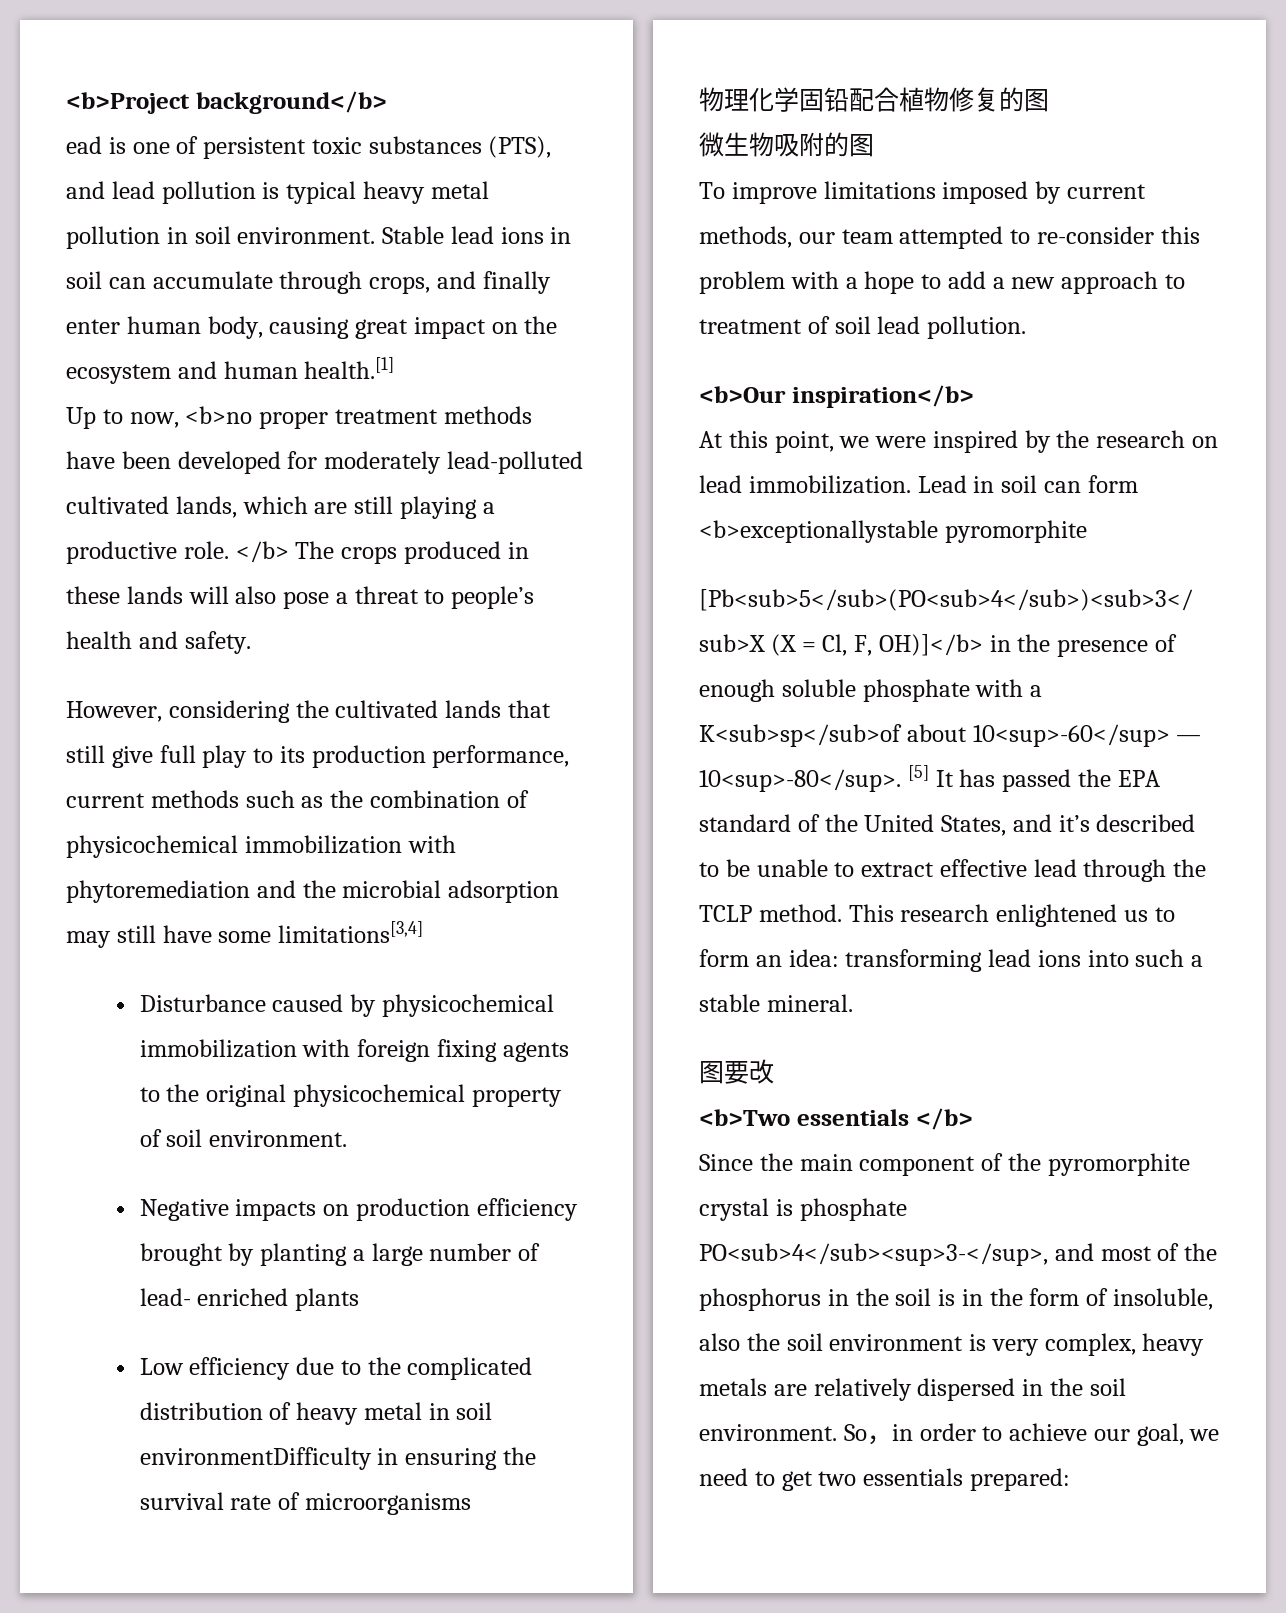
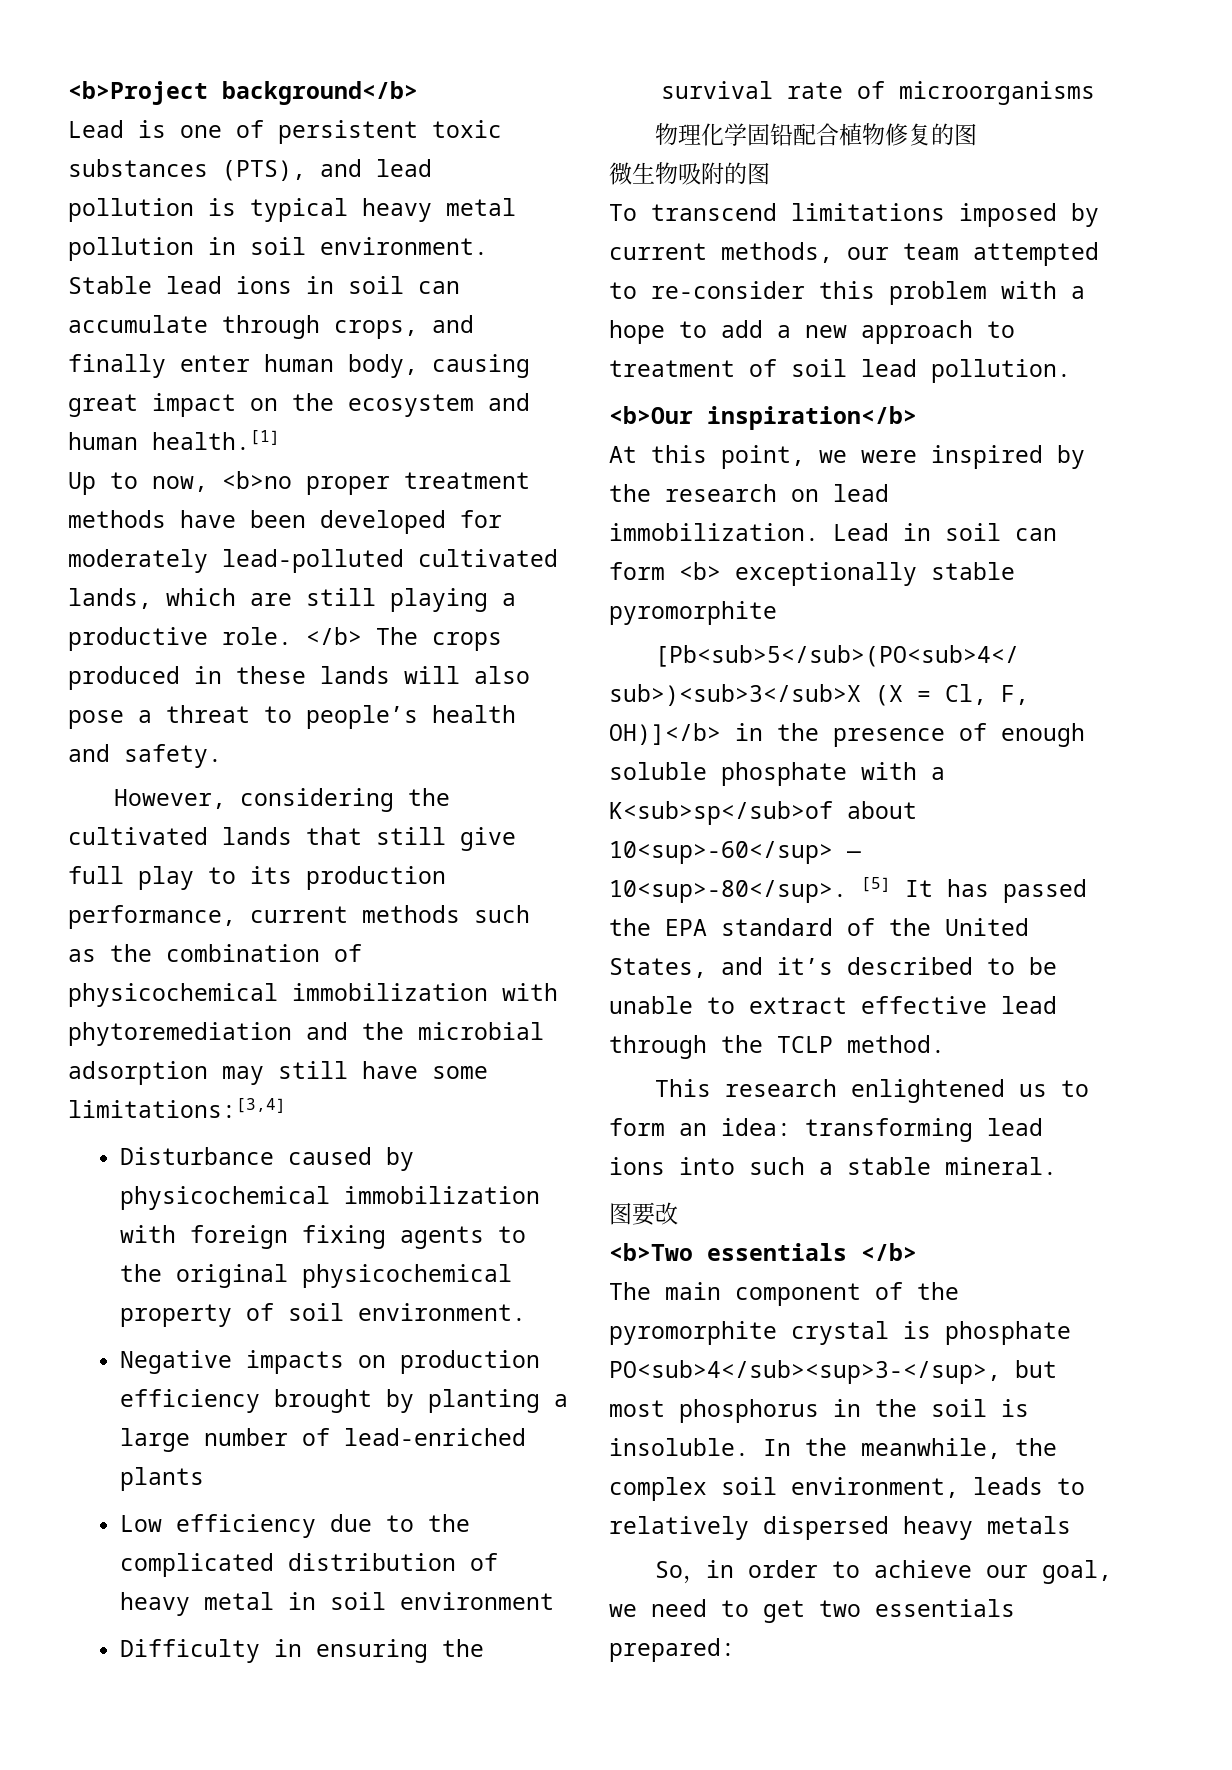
[66,136,102,154] ead -> [68,120,124,138] Lead
[278,921,423,943] limitations[3,4] -> [68,1098,286,1118] limitations:[3,4]
[139,1288,289,1306] lead- enriched -> [344,1428,527,1446] lead-enriched
[139,1447,372,1470] environmentDifficulty -> [400,1592,555,1610] [120,1639,261,1663] environment // Difficulty
[731,182,817,204] improve -> [651,203,777,221] transcend
[699,520,938,543] <b>exceptionallystable -> [679,562,1015,586] <b> exceptionally stable
(842, 913) none -> (945, 1044) //
[699,1153,793,1171] Since the -> [609,1282,651,1300] The
[1054,1243,1217,1261] and most of the -> [1015,1360,1057,1378] [609,1400,665,1417] but most
[961,1288,1213,1310] [699,1333,1205,1356] [699,1378,1126,1401] [699,1424,837,1441] in the form of insoluble, also the soil environment is very complex, heavy metals are relatively dispersed in the soil environment. -> [609,1438,1057,1459] [609,1477,1085,1501] [609,1516,1071,1540] insoluble. In the meanwhile, the complex soil environment, leads to relatively dispersed heavy metals //

